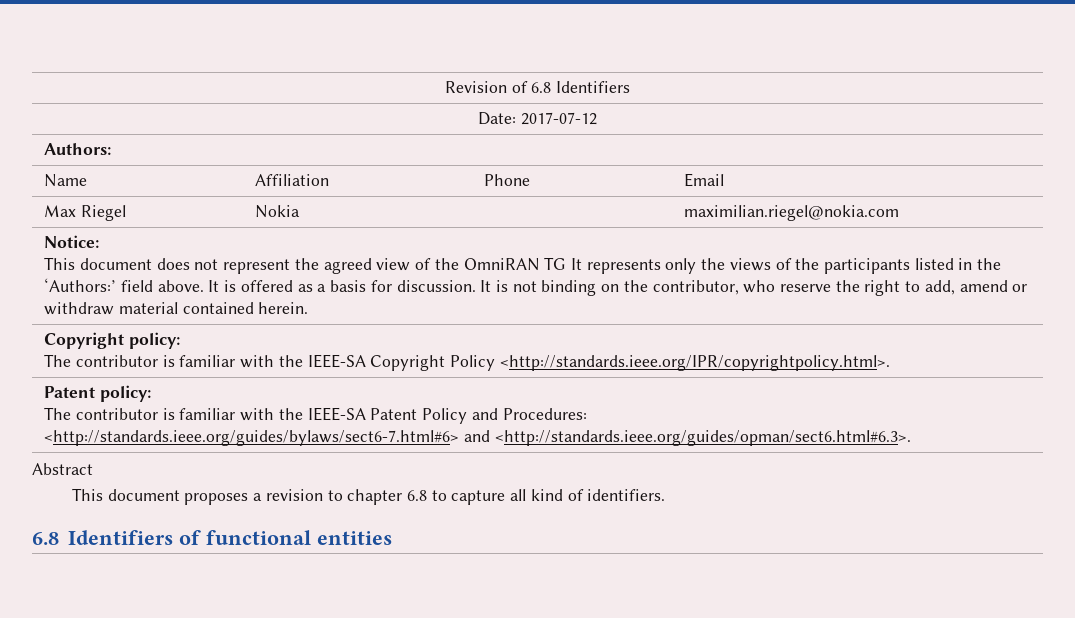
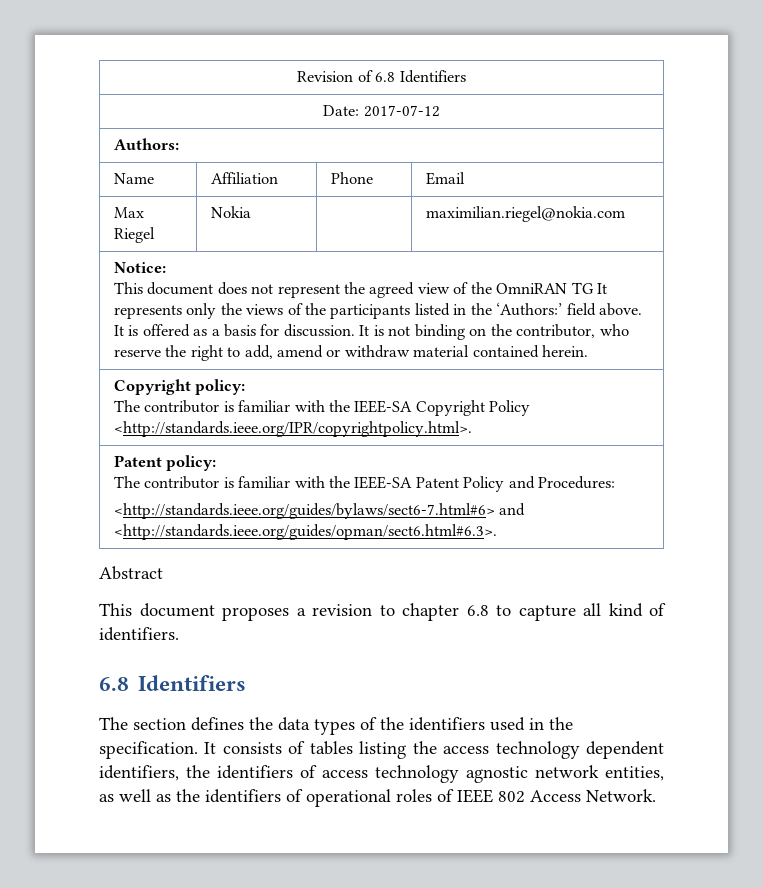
[178,530,392,545] of functional entities -> [99,717,573,735] [99,741,664,759] [99,765,664,783] [99,789,656,807] // The section defines the data types of the identifiers used in the specification. It consists of tables listing the access technology dependent identifiers, the identifiers of access technology agnostic network entities, as well as the identifiers of operational roles of IEEE 802 Access Network.

